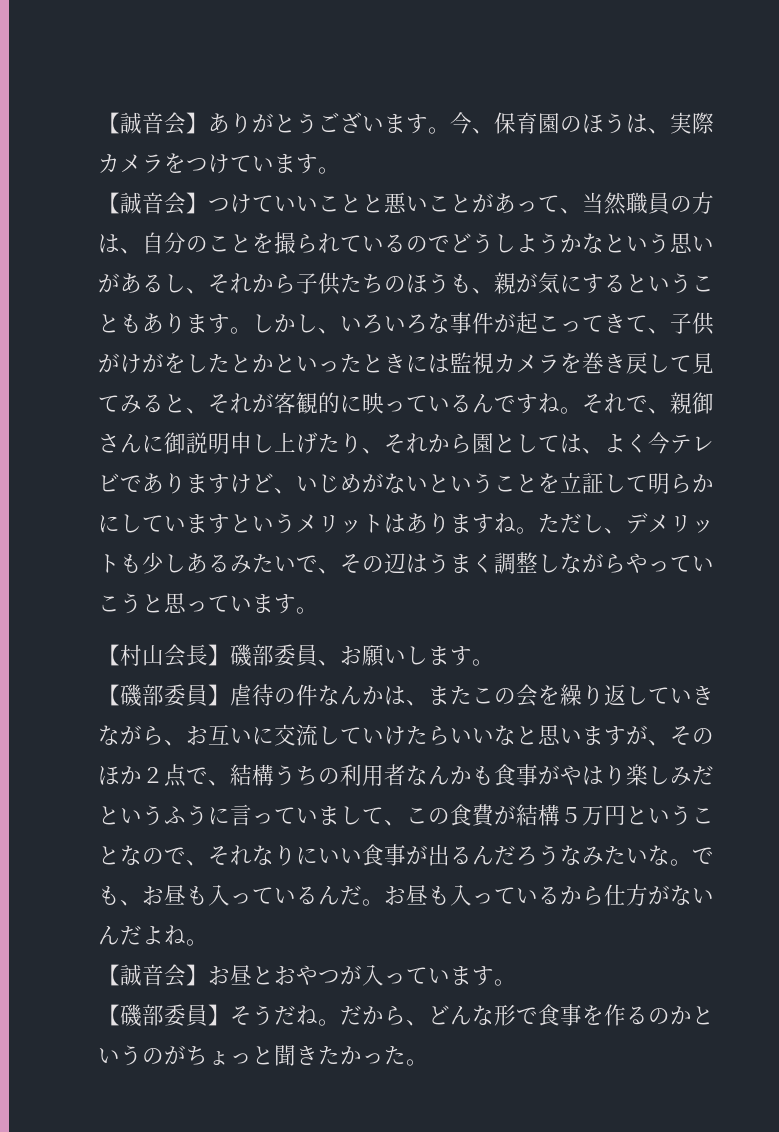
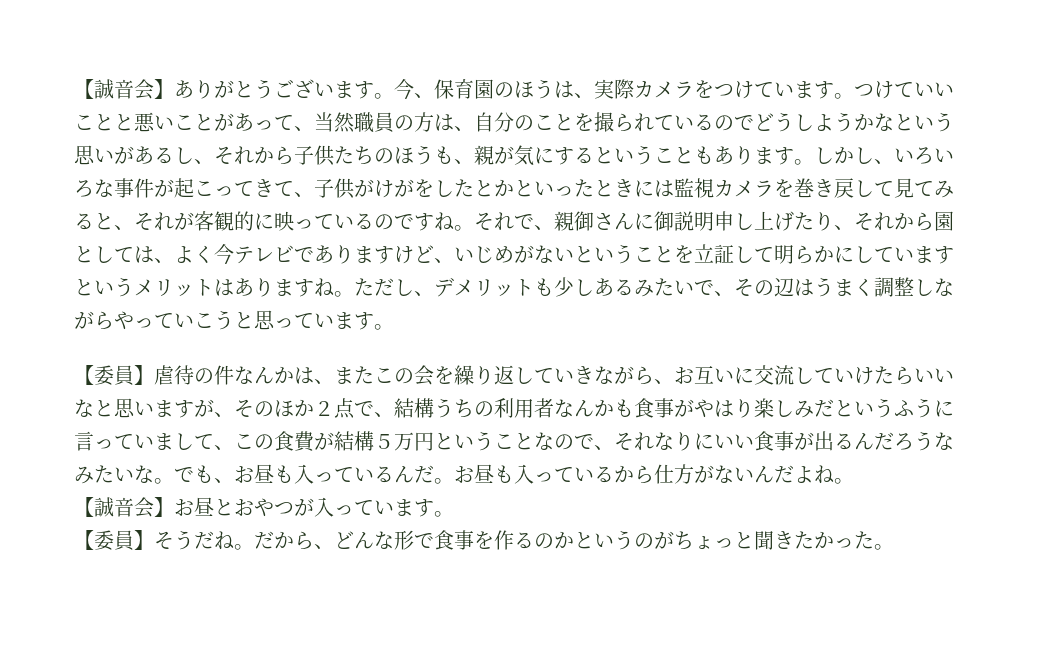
[98,192,208,215] // 【誠音会】 -> (854, 96) none
[472,393,494,413] ん -> [374,214,394,230] の
[120,644,494,667] [98,684,164,707] 村山会長】磯部委員、お願いします。 // 【磯部 -> (94, 375) none
[120,1004,164,1027] 磯部 -> (94, 540) none

